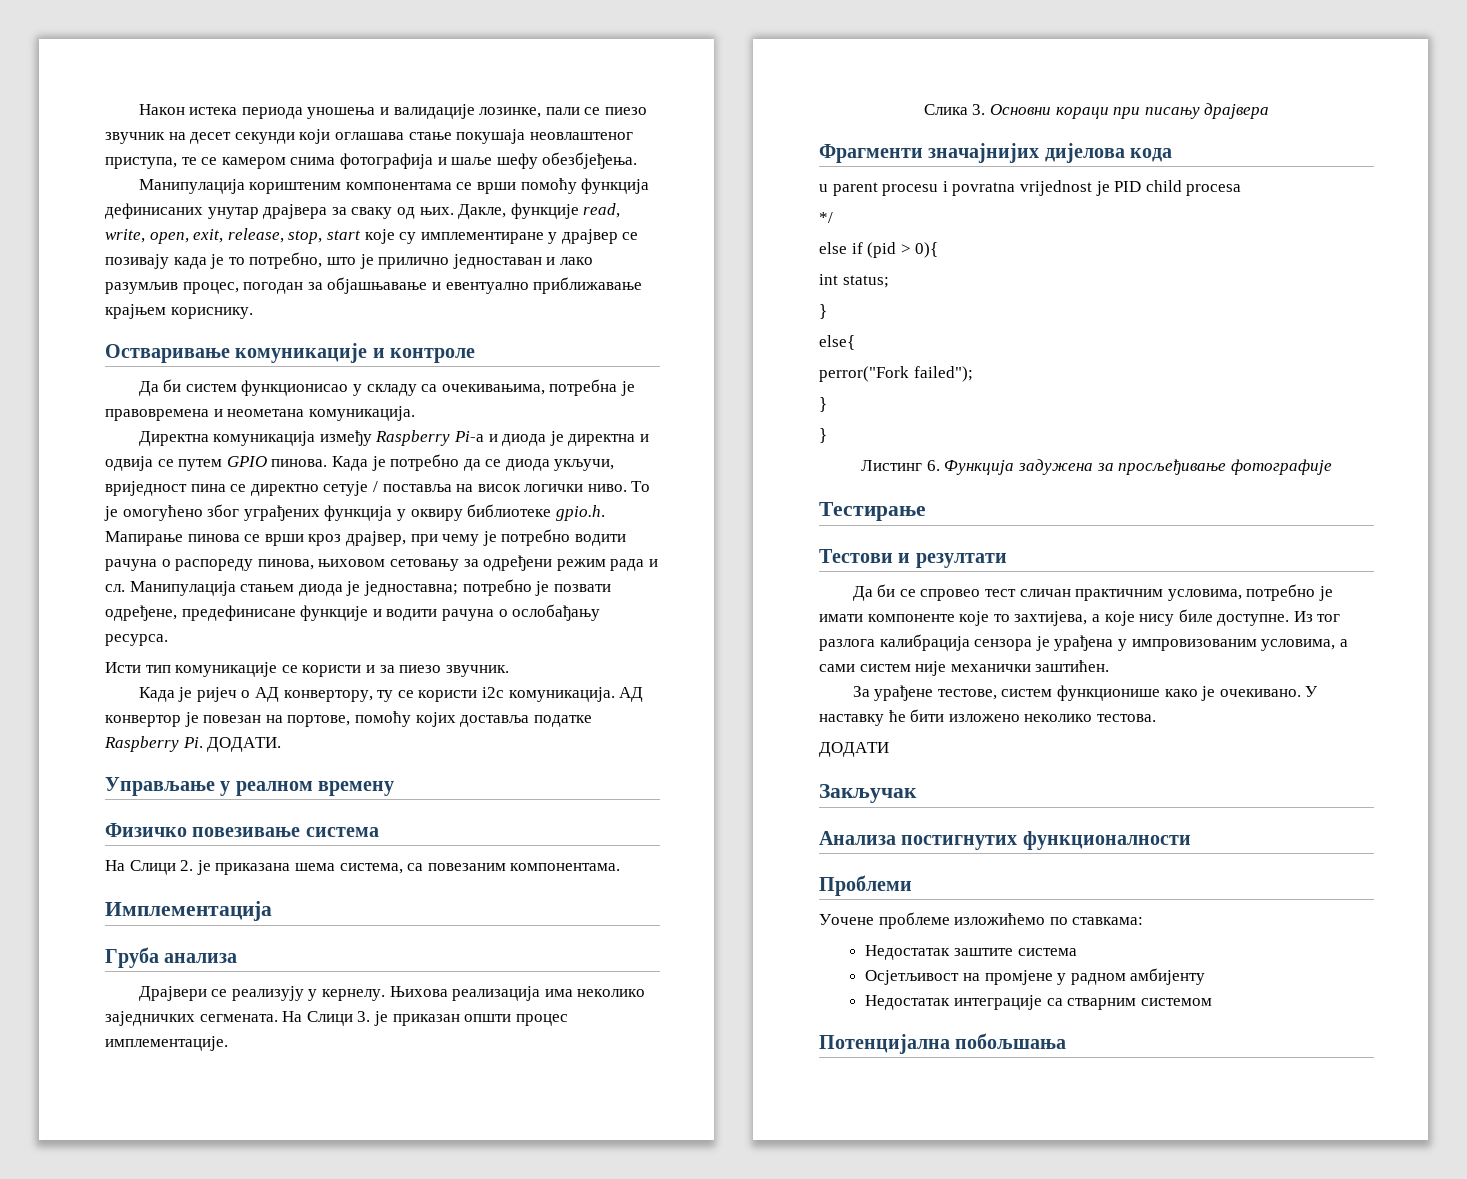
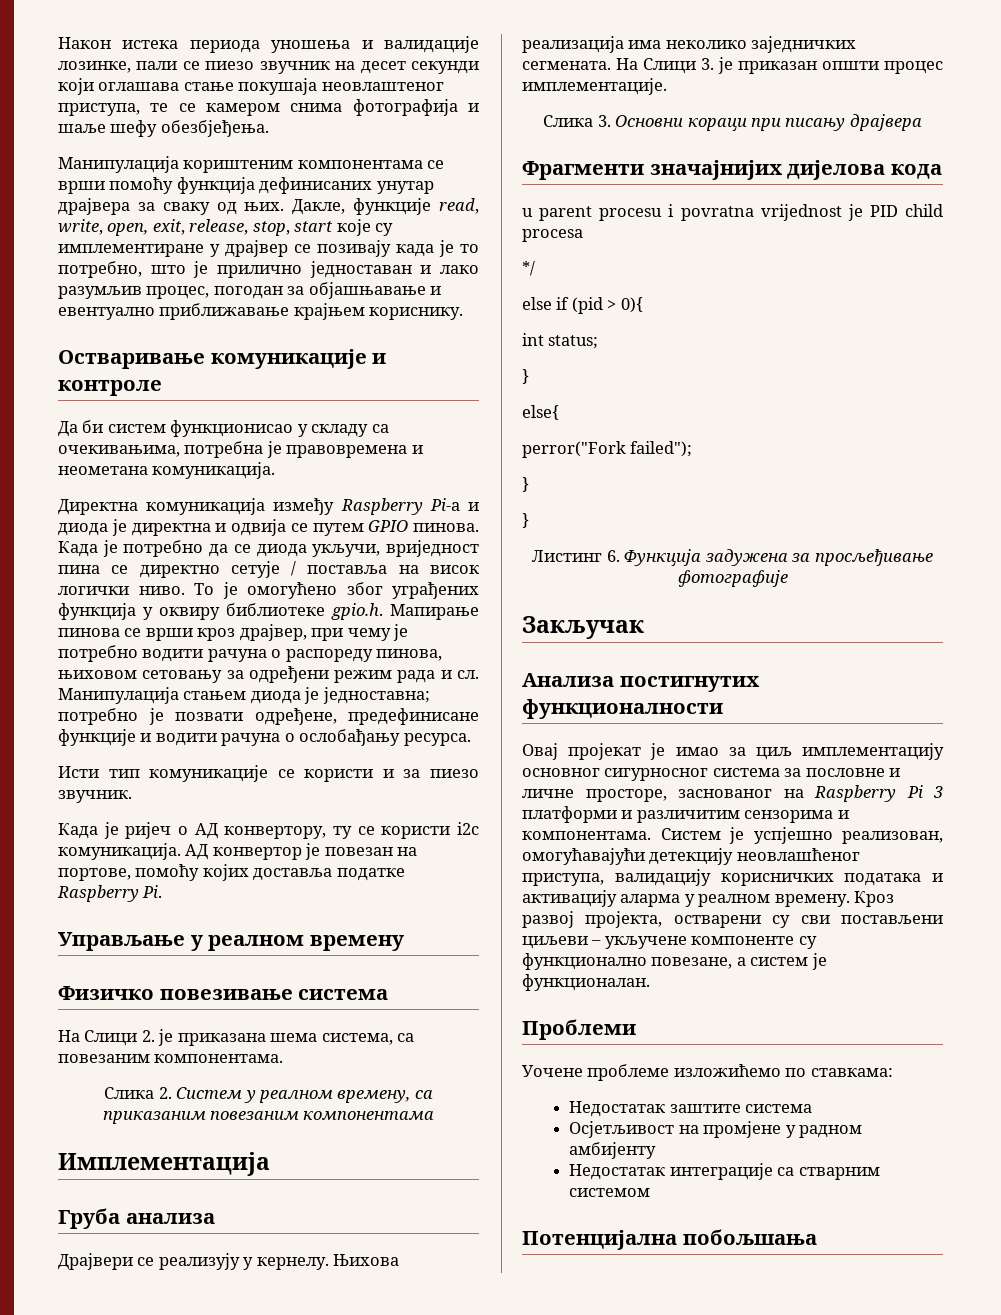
[207,737,282,752] ДОДАТИ. -> (163, 891) none
(621, 867) none -> [104,1087,433,1103] [102,1111,435,1124] // Слика 2. Систем у реалном времену, са приказаним повезаним компонентама
[819,502,926,521] [819,549,1007,568] [852,584,1333,601] [819,609,1341,626] [819,634,1348,651] [819,660,1110,676] [852,685,1319,701] [819,709,1156,726] [819,742,889,757] [819,784,917,803] [819,831,1191,850] Тестирање // Тестови и резултати // Да би се спровео тест сличан практичним условима, потребно је имати компоненте које то захтијева, а које нису биле доступне. Из тог разлога калибрација сензора је урађена у импровизованим условима, а сами систем није механички заштићен. // За урађене тестове, систем функционише како је очекивано. У наставку ће бити изложено неколико тестова. // ДОДАТИ // Закључак // Анализа постигнутих функционалности -> [522,616,644,639] [522,673,760,692] [522,698,723,719] [522,743,944,760] [522,768,901,781] [522,785,943,802] [522,806,849,823] [522,827,943,844] [522,848,860,865] [522,869,943,886] [522,890,895,907] [522,911,943,928] [522,936,817,949] [522,953,827,970] [522,974,650,991] Закључак // Анализа постигнутих функционалности // Овај пројекат је имао за циљ имплементацију основног сигурносног система за пословне и личне просторе, заснованог на Raspberry Pi 3 платформи и различитим сензорима и компонентама. Систем је успjешно реализован, омогућавајући детекцију неовлашћеног приступа, валидацију корисничких података и активацију аларма у реалном времену. Кроз развој пројекта, остварени су сви постављени циљеви – укључене компоненте су функционално повезане, а систем је функционалан.

